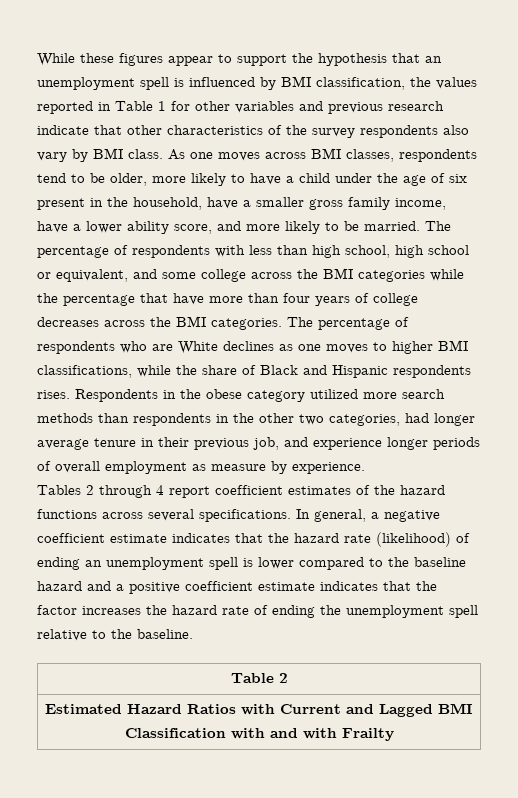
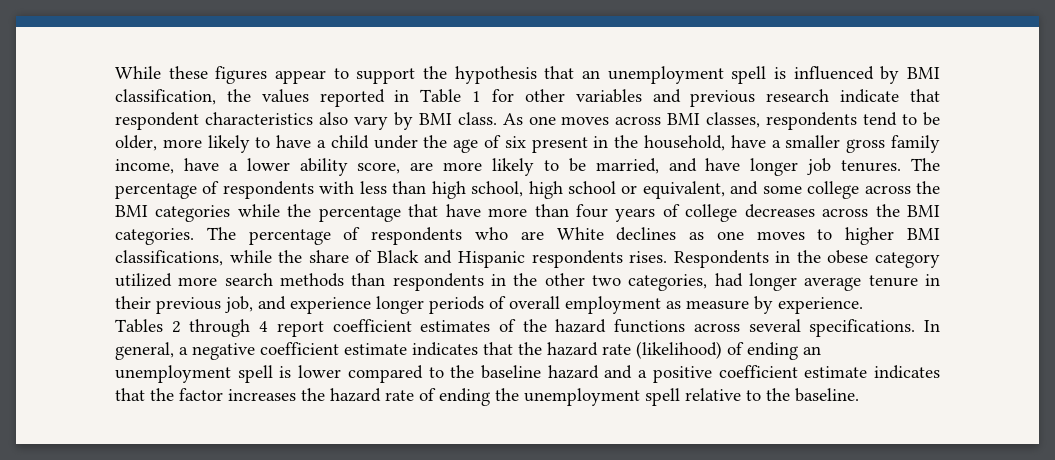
[127,125,438,138] other characteristics of the survey respondents -> [115,112,313,130] respondent characteristics
[217,221,241,231] and -> [410,162,434,171] are
[364,221,420,231] married. -> [595,158,902,176] married, and have longer job tenures.
[230,673,288,683] [44,703,473,717] [124,728,394,741] // Table 2 // Estimated Hazard Ratios with Current and Lagged BMI Classification with and with Frailty -> (859, 395) none

